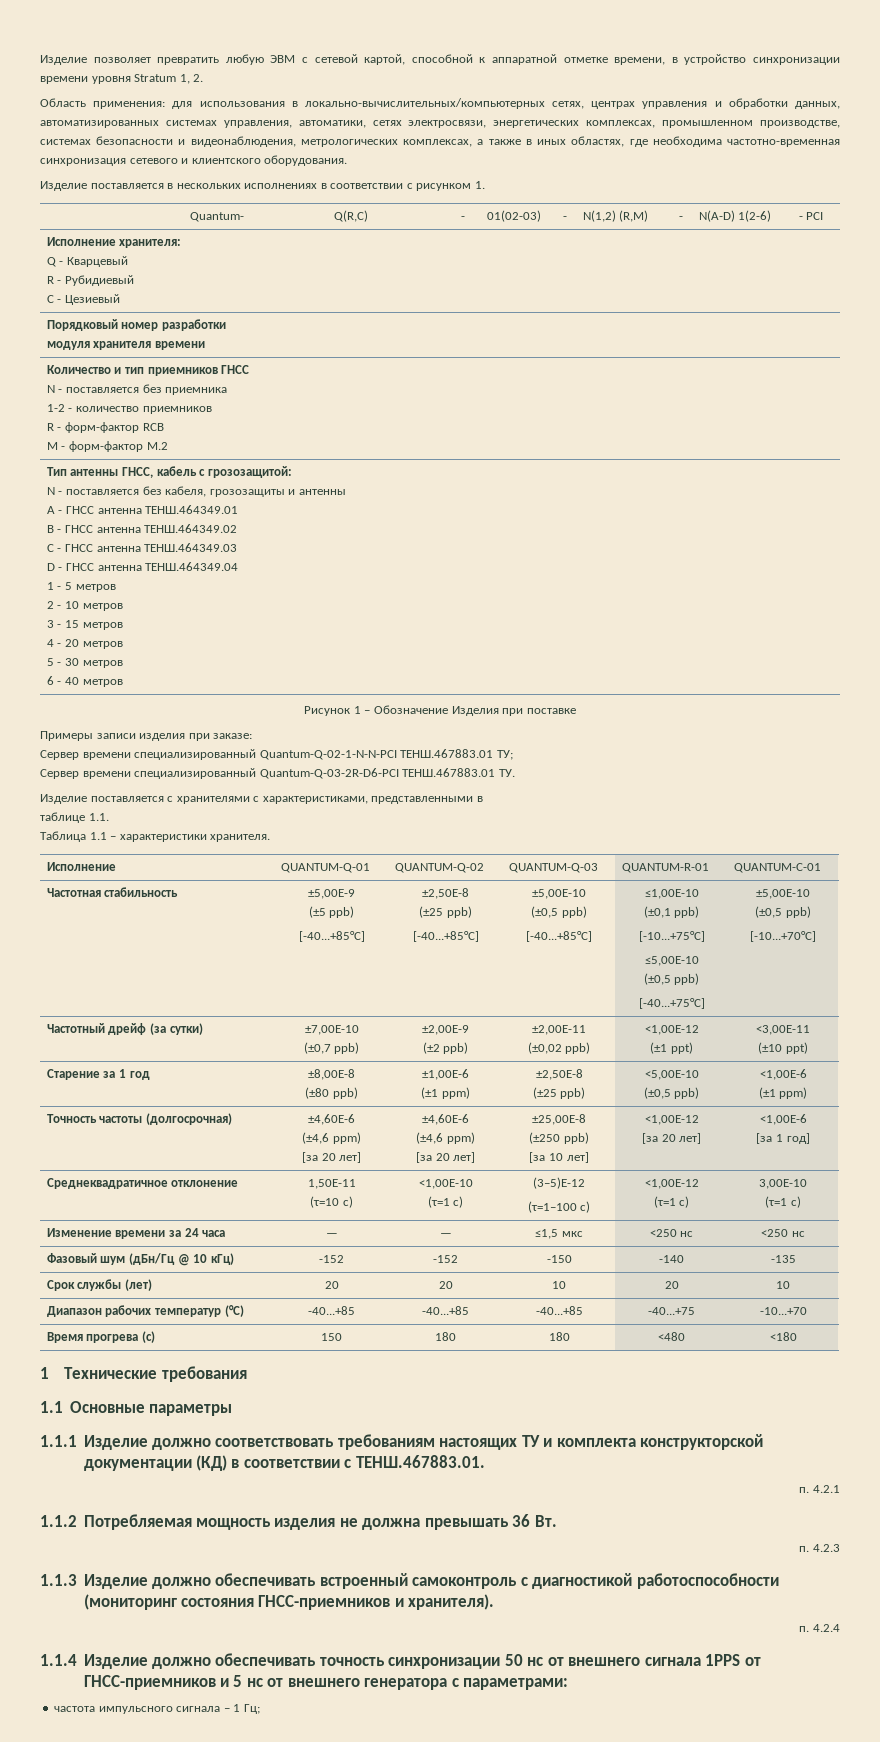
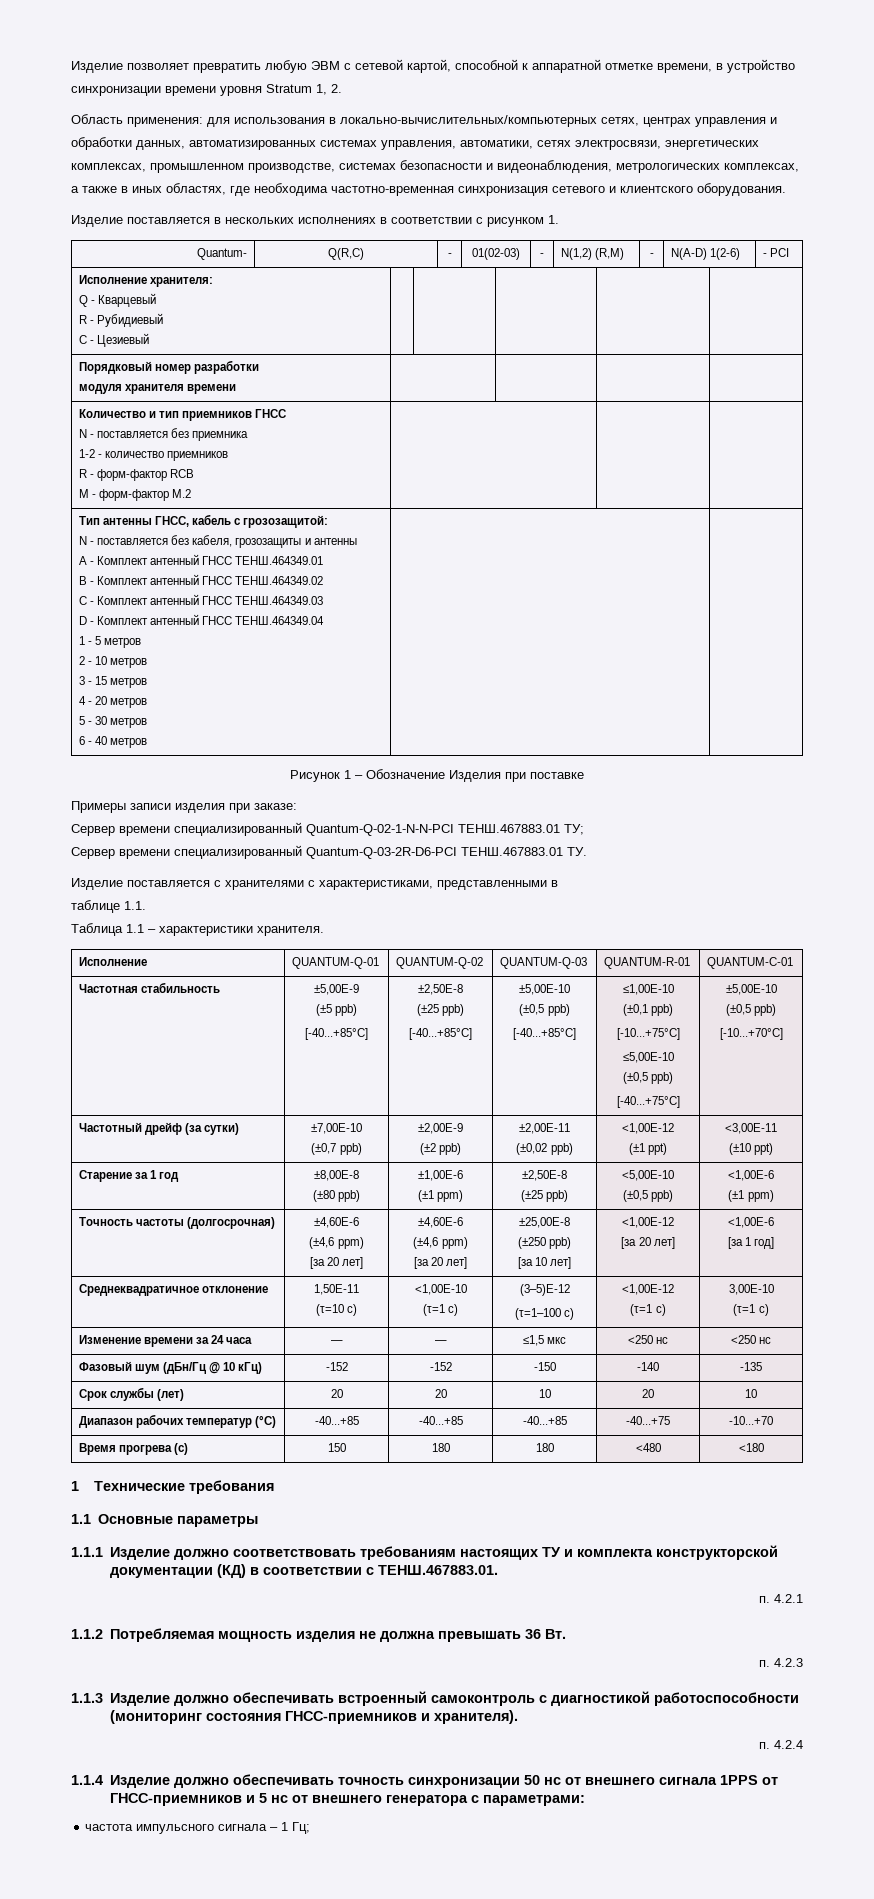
[65,506,142,514] ГНСС антенна -> [97,554,233,565] Комплект антенный ГНСС
[64,525,141,533] ГНСС антенна -> [97,574,233,585] Комплект антенный ГНСС
[64,544,141,552] ГНСС антенна -> [97,594,233,605] Комплект антенный ГНСС
[65,563,142,571] ГНСС антенна -> [97,614,233,625] Комплект антенный ГНСС

